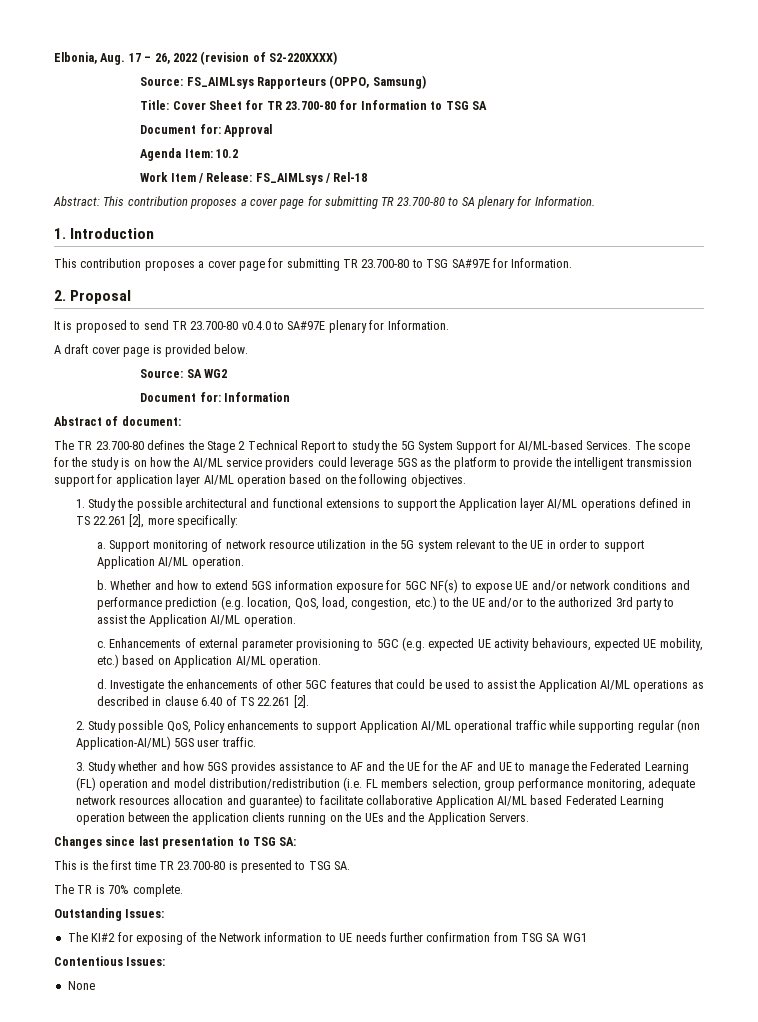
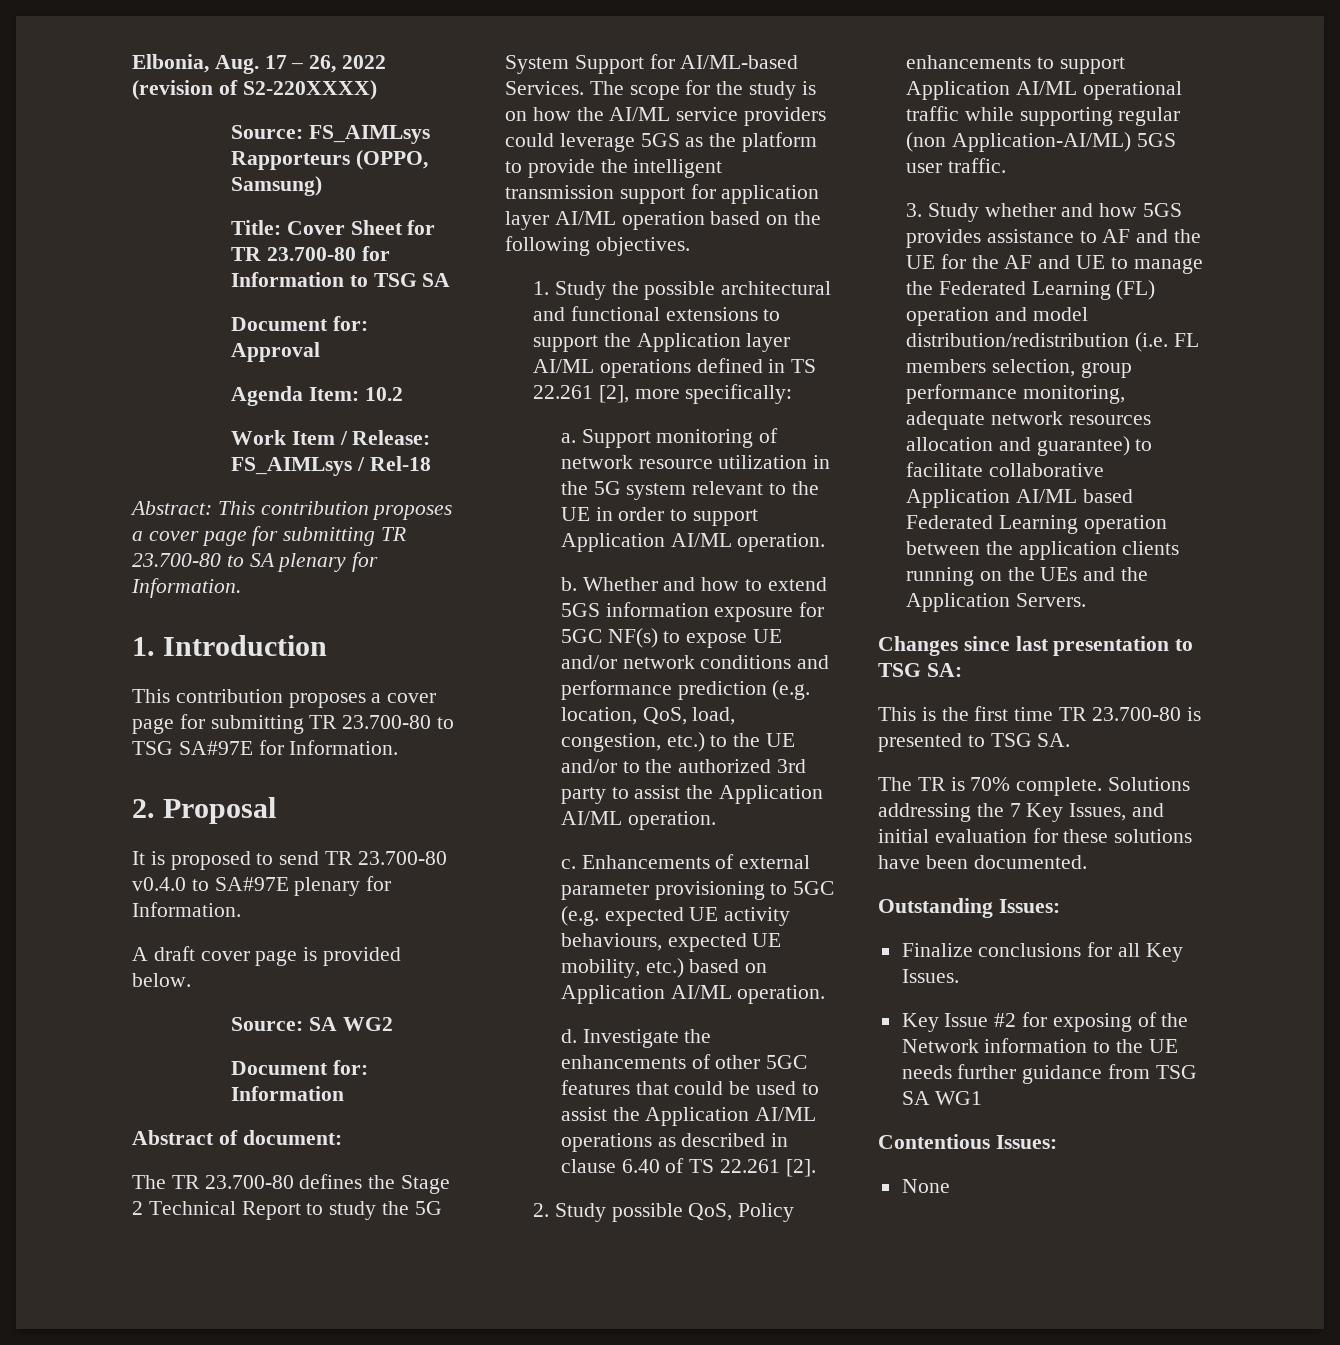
[54,908,165,921] [67,932,116,942] // Outstanding Issues: // The KI#2 -> [1108,777,1191,791] [878,803,1165,822] [878,828,1193,843] [878,855,1087,869] [878,898,1060,918] [901,942,1183,962] [901,969,959,983] [901,1013,1017,1032] Solutions addressing the 7 Key Issues, and initial evaluation for these solutions have been documented. // Outstanding Issues: // Finalize conclusions for all Key Issues. // Key Issue #2
(336, 937) none -> [1116,1039,1144,1053] the
[426,932,491,942] confirmation -> [1022,1065,1103,1084] guidance

